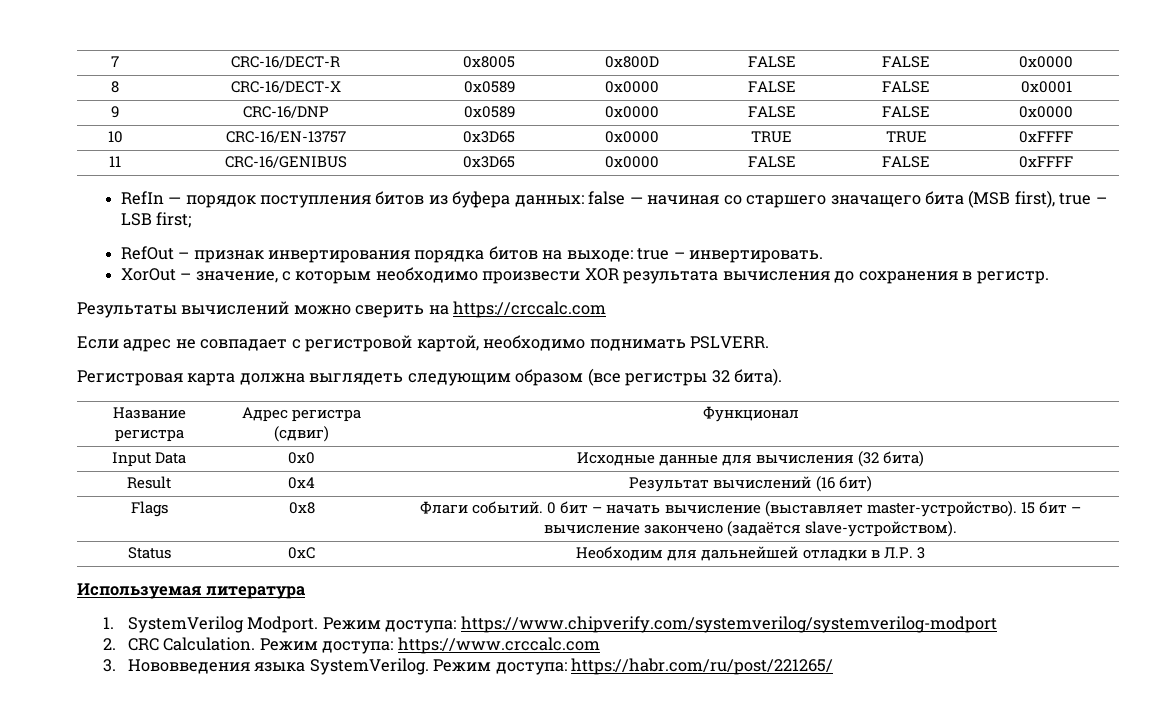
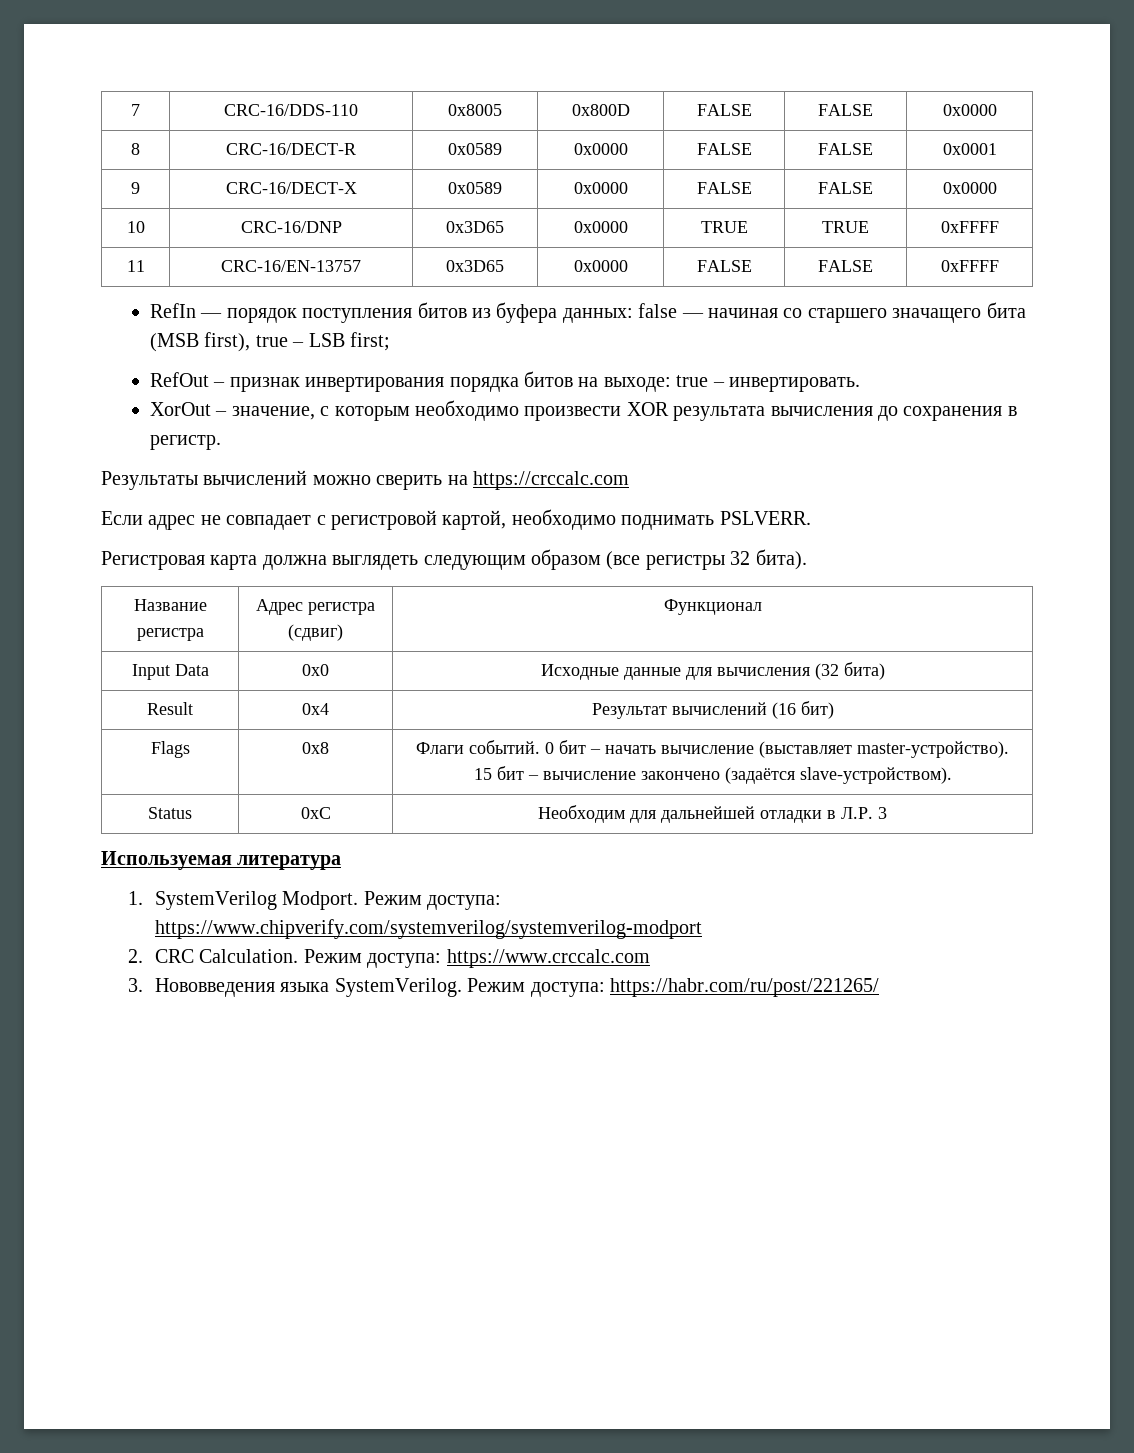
[231,56,340,68] CRC-16/DECT-R -> [224,104,358,116] CRC-16/DDS-110
[230,81,341,93] CRC-16/DECT-X -> [226,143,356,155] CRC-16/DECT-R
[242,106,329,118] CRC-16/DNP -> [225,182,357,194] CRC-16/DECT-X
[225,131,346,143] CRC-16/EN-13757 -> [240,221,342,233] CRC-16/DNP
[224,156,347,168] CRC-16/GENIBUS -> [221,260,361,272] CRC-16/EN-13757

